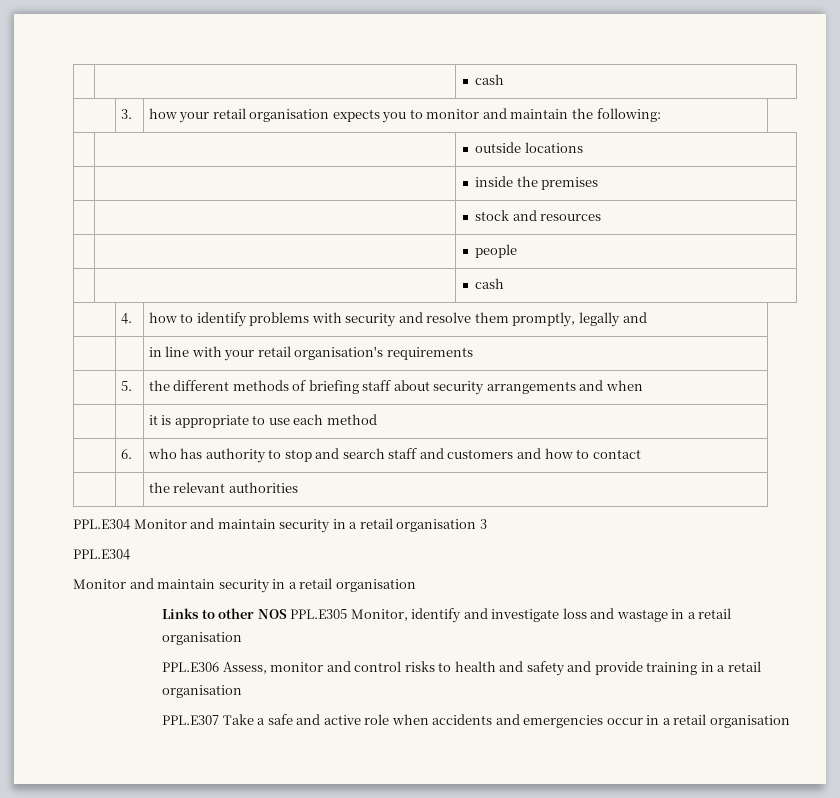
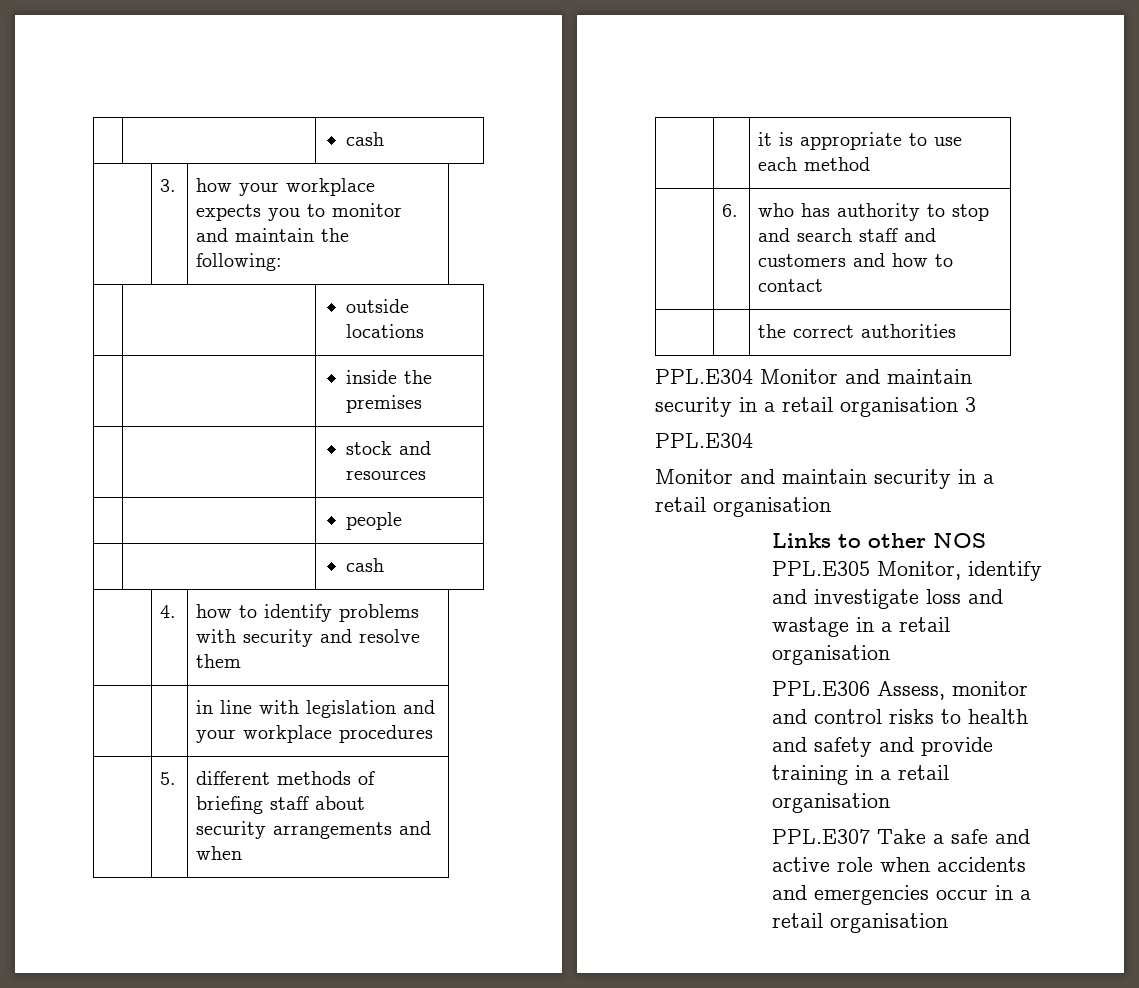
[212,108,330,122] retail organisation -> [286,178,376,196] workplace
[512,312,647,327] promptly, legally and -> (242, 661) none
[224,346,473,361] your retail organisation's requirements -> [306,700,436,718] [196,725,434,743] legislation and your workplace procedures
[148,380,170,391] the -> (177, 778) none
[173,482,226,493] relevant -> [793,325,855,338] correct

